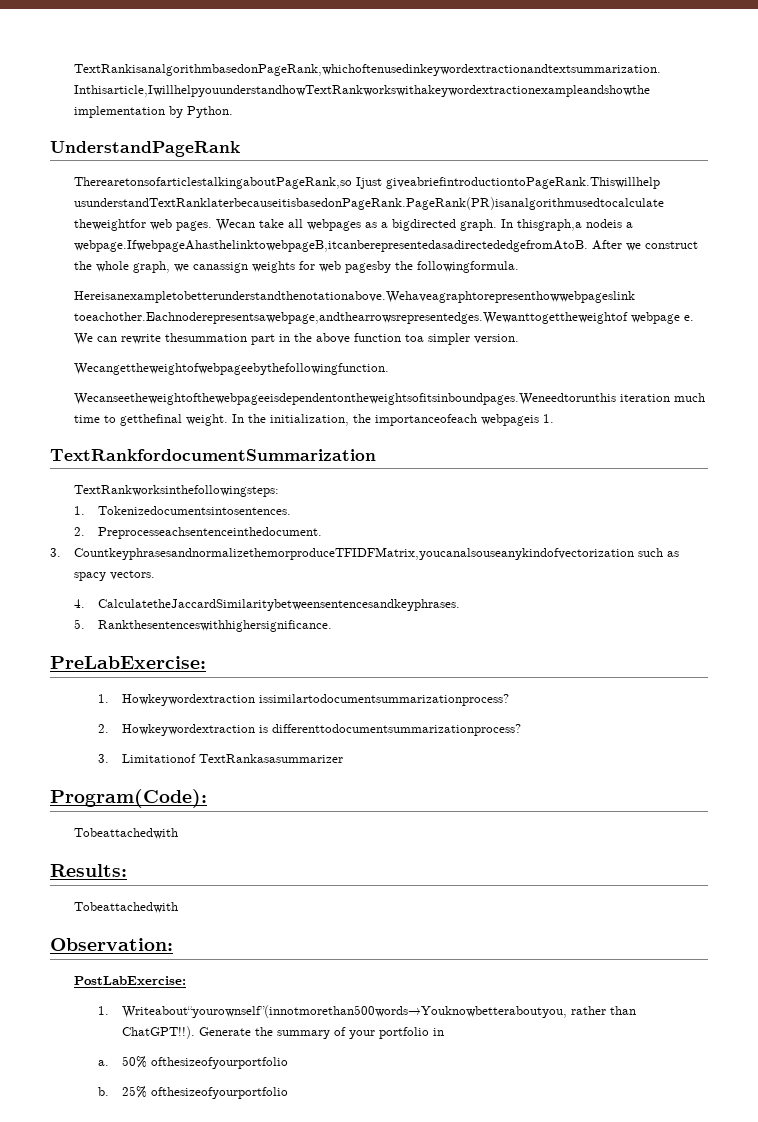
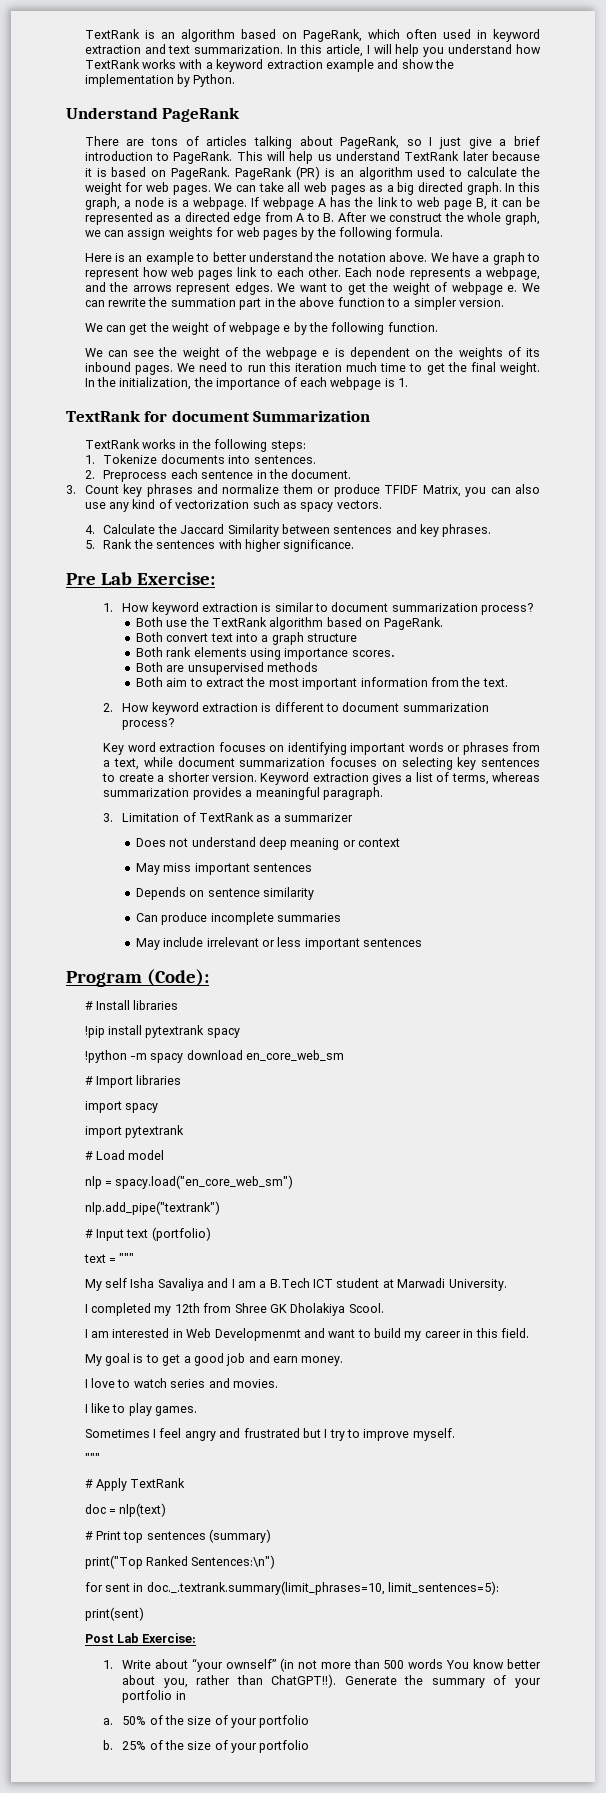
[74,64,662,76] [74,85,651,97] [74,106,234,118] [50,141,240,157] [74,177,661,189] [74,197,665,210] [74,219,634,231] [74,240,589,252] TextRankisanalgorithmbasedonPageRank,whichoftenusedinkeywordextractionandtextsummarization. Inthisarticle,IwillhelpyouunderstandhowTextRankworkswithakeywordextractionexampleandshowthe implementation by Python. // UnderstandPageRank // TherearetonsofarticlestalkingaboutPageRank,so Ijust giveabriefintroductiontoPageRank.Thiswillhelp usunderstandTextRanklaterbecauseitisbasedonPageRank.PageRank(PR)isanalgorithmusedtocalculate theweightfor web pages. Wecan take all webpages as a bigdirected graph. In thisgraph,a nodeis a webpage.IfwebpageAhasthelinktowebpageB,itcanberepresentedasadirectededgefromAtoB. -> [84,29,540,42] [84,44,541,57] [84,59,455,72] [84,74,236,87] [66,107,241,122] [84,136,541,149] [84,151,540,164] [84,166,541,180] [84,182,541,195] [84,197,540,210] [84,212,335,225] TextRank is an algorithm based on PageRank, which often used in keyword extraction and text summarization. In this article, I will help you understand how TextRank works with a keyword extraction example and show the implementation by Python. // Understand PageRank // There are tons of articles talking about PageRank, so I just give a brief introduction to PageRank. This will help us understand TextRank later because it is based on PageRank. PageRank (PR) is an algorithm used to calculate the weight for web pages. We can take all web pages as a big directed graph. In this graph, a node is a webpage. If webpage A has the link to web page B, it can be represented as a directed edge from A to B.
[193,262,249,273] canassign -> [104,228,166,240] can assign
[345,261,520,273] [74,291,636,303] [74,312,629,324] pagesby the followingformula. // Hereisanexampletobetterunderstandthenotationabove.Wehaveagraphtorepresenthowwebpageslink toeachother.Eachnoderepresentsawebpage,andthearrowsrepresentedges.Wewanttogettheweightof -> [262,227,444,240] [84,252,541,265] [84,267,540,280] [84,282,448,295] pages by the following formula. // Here is an example to better understand the notation above. We have a graph to represent how web pages link to each other. Each node represents a webpage, and the arrows represent edges. We want to get the weight of
[165,333,248,342] thesummation -> [148,297,236,307] the summation
[405,334,425,342] toa -> [387,298,411,307] to a
[74,363,390,375] [74,393,617,405] Wecangettheweightofwebpageebythefollowingfunction. // Wecanseetheweightofthewebpageeisdependentontheweightsofitsinboundpages.Weneedtorunthis -> [84,322,438,335] [84,347,540,360] [84,362,291,375] We can get the weight of webpage e by the following function. // We can see the weight of the webpage e is dependent on the weights of its inbound pages. We need to run this
[120,414,183,426] getthefinal -> [426,362,496,375] get the final
[375,414,555,426] [50,449,376,461] [74,485,280,497] [74,506,292,515] [74,527,323,539] [50,547,635,560] importanceofeach webpageis 1. // TextRankfordocumentSummarization // TextRankworksinthefollowingsteps: // 1. Tokenizedocumentsintosentences. // 2. Preprocesseachsentenceinthedocument. // 3. CountkeyphrasesandnormalizethemorproduceTFIDFMatrix,youcanalsouseanykindofvectorization -> [216,377,409,390] [66,410,371,422] [84,439,306,452] [84,454,316,464] [84,469,352,482] [66,484,541,497] [84,499,250,512] importance of each webpage is 1. // TextRank for document Summarization // TextRank works in the following steps: // 1. Tokenize documents into sentences. // 2. Preprocess each sentence in the document. // 3. Count key phrases and normalize them or produce TFIDF Matrix, you can also use any kind of vectorization
[98,599,461,611] [74,619,333,632] [50,656,206,669] [98,694,510,706] [98,724,522,736] [98,754,344,763] [50,789,207,808] [74,828,179,839] [50,864,127,877] [74,902,179,913] [50,938,173,951] [74,976,187,985] [98,1005,568,1018] CalculatetheJaccardSimilaritybetweensentencesandkeyphrases. // 5. Rankthesentenceswithhighersignificance. // PreLabExercise: // 1. Howkeywordextraction issimilartodocumentsummarizationprocess? // 2. Howkeywordextraction is differenttodocumentsummarizationprocess? // 3. Limitationof TextRankasasummarizer // Program(Code): // Tobeattachedwith // Results: // Tobeattachedwith // Observation: // PostLabExercise: // 1. Writeabout“yourownself”(innotmorethan500words→Youknowbetteraboutyou, -> [103,524,492,537] [84,539,355,552] [66,572,215,585] [103,602,534,615] [135,617,443,630] [135,632,358,645] [135,647,395,660] [135,662,319,675] [135,677,508,690] [103,702,489,715] [122,718,175,730] [103,742,540,755] [103,757,540,770] [102,772,540,785] [103,787,383,800] [103,812,354,822] [135,837,401,850] [135,863,313,875] [135,887,315,900] [135,912,342,925] [135,937,423,950] [66,969,209,987] [84,1000,179,1010] [84,1025,240,1038] [84,1050,345,1063] [84,1075,182,1088] [84,1101,159,1113] [84,1125,185,1138] [84,1150,165,1160] [84,1175,294,1189] [84,1201,220,1215] [84,1227,211,1241] [83,1253,135,1263] [84,1278,507,1291] [84,1303,384,1316] [84,1328,529,1341] [84,1353,344,1366] [84,1378,278,1388] [84,1403,198,1416] [84,1428,455,1441] [84,1453,100,1463] [84,1478,186,1491] [84,1503,167,1517] [84,1529,272,1543] [84,1555,276,1569] [84,1581,500,1595] [84,1607,144,1621] [84,1633,197,1643] [103,1658,541,1672] [122,1675,188,1688] Calculate the Jaccard Similarity between sentences and key phrases. // 5. Rank the sentences with higher significance. // Pre Lab Exercise: // 1. How keyword extraction is similar to document summarization process? // Both use the TextRank algorithm based on PageRank. // Both convert text into a graph structure // Both rank elements using importance scores. // Both are unsupervised methods // Both aim to extract the most important information from the text. // 2. How keyword extraction is different to document summarization process? // Key word extraction focuses on identifying important words or phrases from a text, while document summarization focuses on selecting key sentences to create a shorter version. Keyword extraction gives a list of terms, whereas summarization provides a meaningful paragraph. // 3. Limitation of TextRank as a summarizer // Does not understand deep meaning or context // May miss important sentences // Depends on sentence similarity // Can produce incomplete summaries // May include irrelevant or less important sentences // Program (Code): // # Install libraries // !pip install pytextrank spacy // !python -m spacy download en_core_web_sm // # Import libraries // import spacy // import pytextrank // # Load model // nlp = spacy.load("en_core_web_sm") // nlp.add_pipe("textrank") // # Input text (portfolio) // text = """ // My self Isha Savaliya and I am a B.Tech ICT student at Marwadi University. // I completed my 12th from Shree GK Dholakiya Scool. // I am interested in Web Developmenmt and want to build my career in this field. // My goal is to get a good job and earn money. // I love to watch series and movies. // I like to play games. // Sometimes I feel angry and frustrated but I try to improve myself. // """ // # Apply TextRank // doc = nlp(text) // # Print top sentences (summary) // print("Top Ranked Sentences:\n") // for sent in doc._.textrank.summary(limit_phrases=10, limit_sentences=5): // print(sent) // Post Lab Exercise: // 1. Write about “your ownself” (in not more than 500 words You know better about you,
[151,1057,289,1069] [98,1086,289,1099] ofthesizeofyourportfolio // b. 25% ofthesizeofyourportfolio -> [149,1715,310,1728] [103,1740,310,1753] of the size of your portfolio // b. 25% of the size of your portfolio

